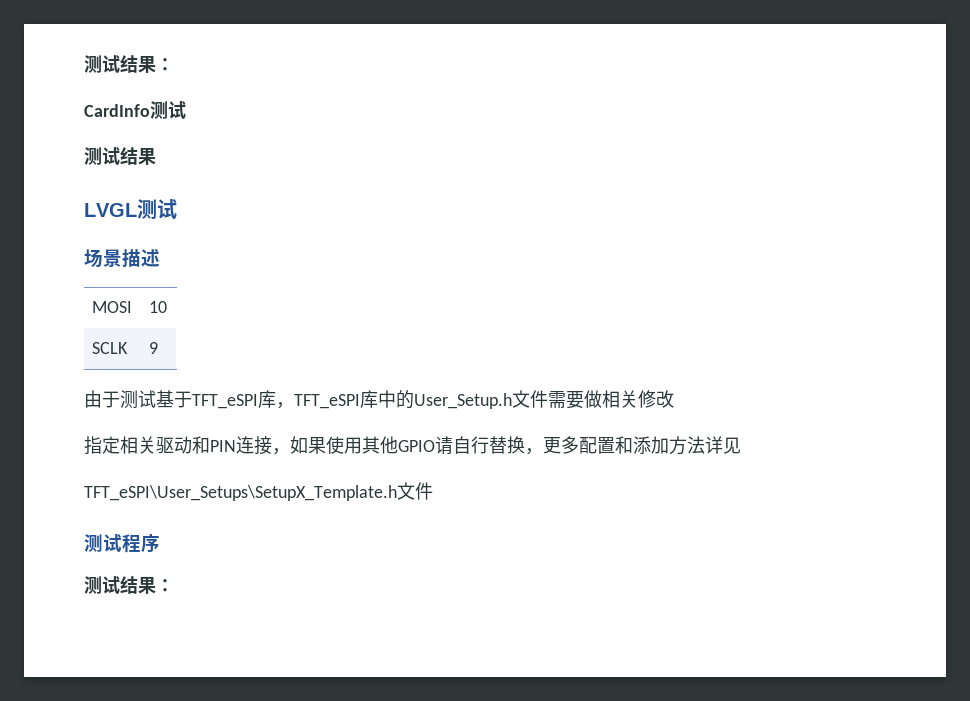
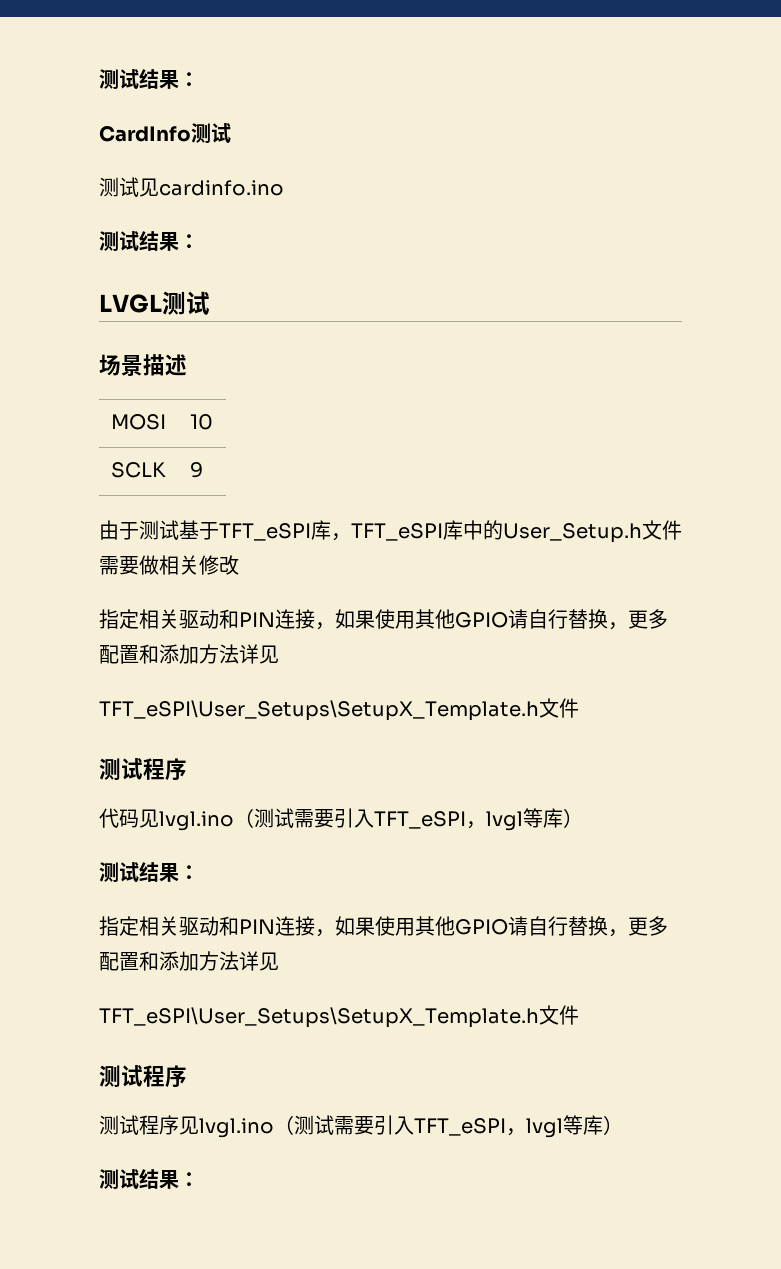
[84,147,156,165] // 测试结果 -> [99,177,284,197] [99,231,199,251] // 测试见cardinfo.ino // 测试结果：
(160, 543) none -> [99,808,583,831] [99,862,199,882] [99,916,668,937] [99,951,279,971] [99,1005,579,1028] [99,1065,187,1088] [99,1115,623,1138] // 代码见lvgl.ino（测试需要引入TFT_eSPI，lvgl等库） // 测试结果： // 指定相关驱动和PIN连接，如果使用其他GPIO请自行替换，更多配置和添加方法详见 // TFT_eSPI\User_Setups\SetupX_Template.h文件 // 测试程序 // 测试程序见lvgl.ino（测试需要引入TFT_eSPI，lvgl等库）

